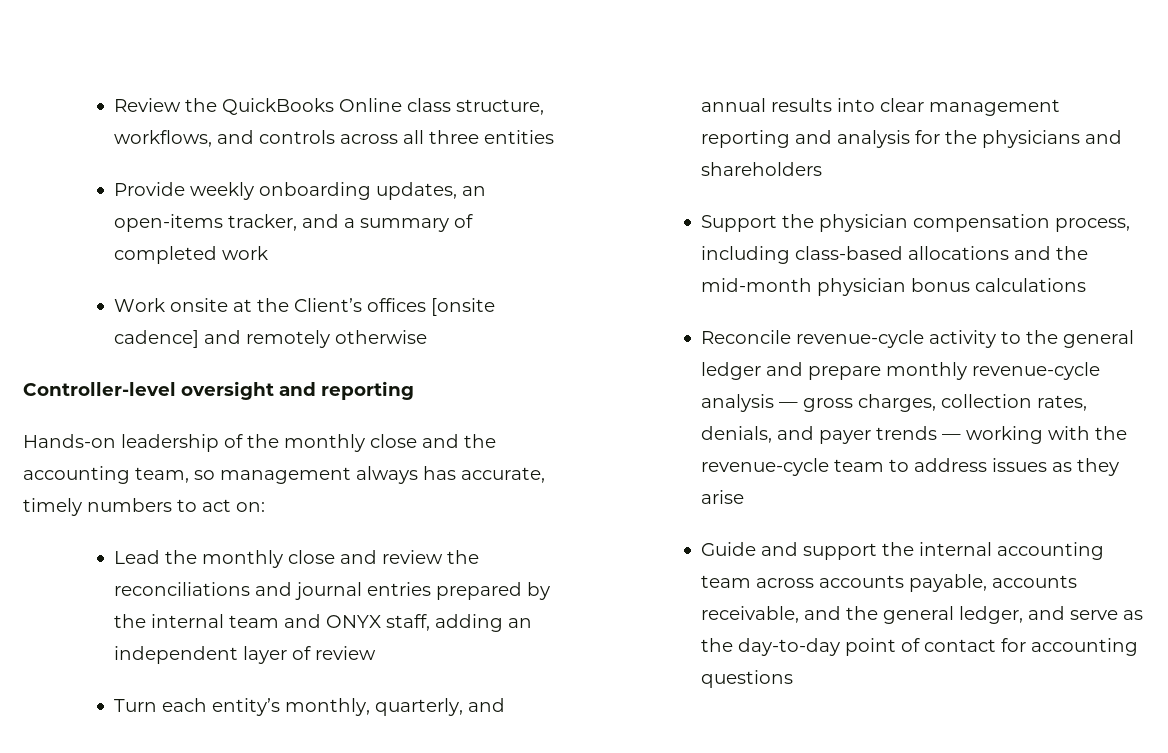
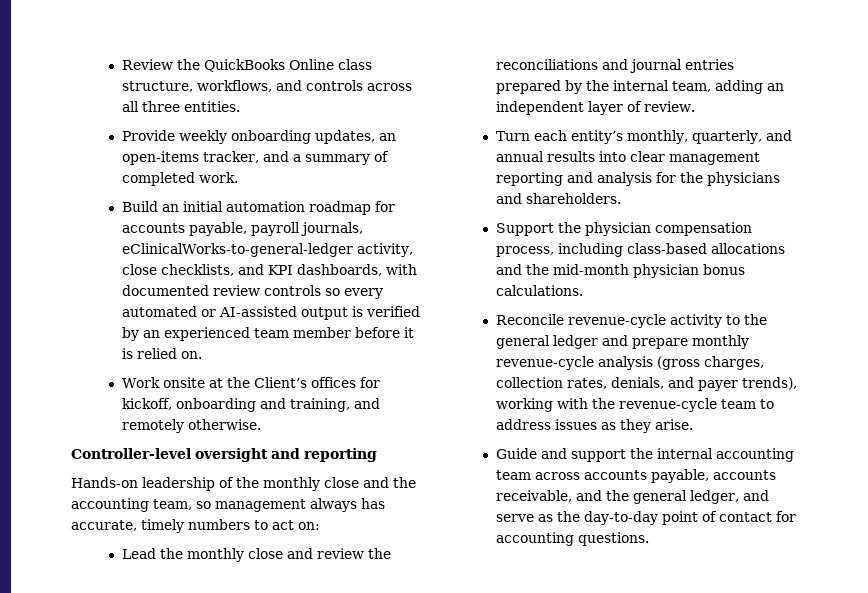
[483,130,554,144] entities -> [183,101,240,112] entities.
[221,246,268,260] work -> [198,172,238,183] [121,201,395,215] [121,222,363,236] [121,243,413,257] [121,264,417,276] [121,285,383,299] [121,306,420,320] [121,327,414,341] [121,348,202,359] work. // Build an initial automation roadmap for accounts payable, payroll journals, eClinicalWorks-to-general-ledger activity, close checklists, and KPI dashboards, with documented review controls so every automated or AI-assisted output is verified by an experienced team member before it is relied on.
[430,298,495,316] [113,330,199,348] [onsite cadence] -> [359,377,380,388] [121,398,350,412] for kickoff, onboarding and training,
[334,330,427,344] otherwise -> [187,419,261,430] otherwise.
[228,614,430,631] team and ONYX staff, -> [671,81,711,92] team,
[314,646,376,660] review -> [643,101,695,112] review.
[700,162,822,176] shareholders -> [525,193,621,204] shareholders.
[974,278,1086,292] calculations -> [495,285,583,296] calculations.
[778,398,853,412] — gross -> [656,356,700,370] (gross
[875,426,961,440] trends — -> [741,377,797,390] trends),
[700,490,744,504] arise -> [654,419,693,430] arise.
[700,670,793,688] questions -> [577,532,649,546] questions.

